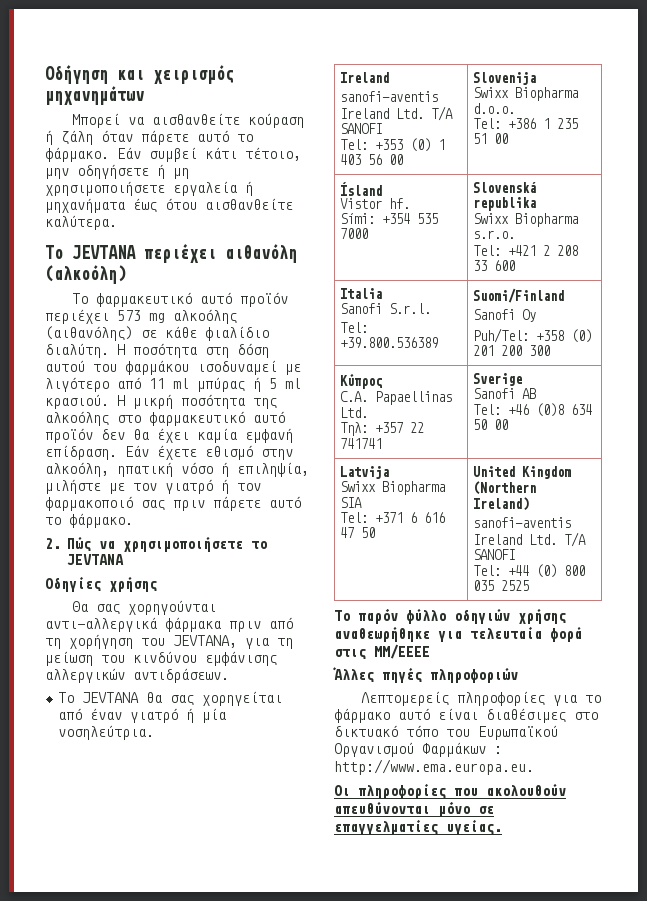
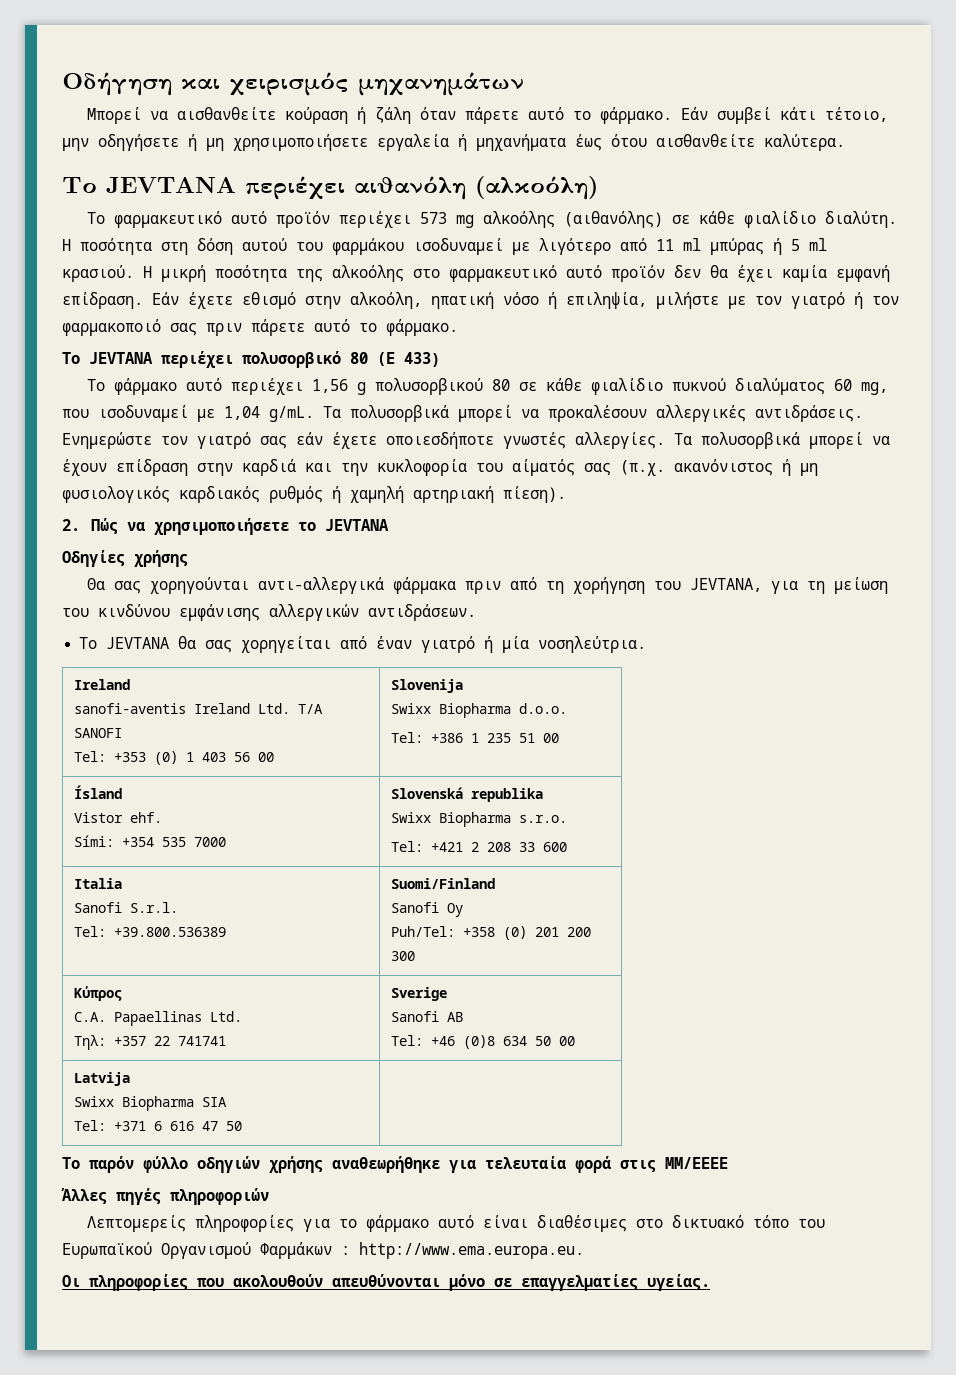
(133, 520) none -> [62,351,440,368] [87,378,889,395] [62,405,863,422] [62,432,890,449] [62,459,818,476] [62,486,566,503] // Το JEVTANA περιέχει πολυσορβικό 80 (E 433) // Το φάρμακο αυτό περιέχει 1,56 g πολυσορβικού 80 σε κάθε φιαλίδιο πυκνού διαλύματος 60 mg, που ισοδυναμεί με 1,04 g/mL. Τα πολυσορβικά μπορεί να προκαλέσουν αλλεργικές αντιδράσεις. Ενημερώστε τον γιατρό σας εάν έχετε οποιεσδήποτε γνωστές αλλεργίες. Τα πολυσορβικά μπορεί να έχουν επίδραση στην καρδιά και την κυκλοφορία του αίματός σας (π.χ. ακανόνιστος ή μη φυσιολογικός καρδιακός ρυθμός ή χαμηλή αρτηριακή πίεση).
[389,198,411,209] hf. -> [130,812,163,823] ehf.
[473,466,572,479] [473,481,537,495] [473,497,530,511] [473,517,572,528] [473,532,587,547] [473,549,516,560] [473,564,586,578] [473,580,530,591] United Kingdom (Northern Ireland) // sanofi-aventis Ireland Ltd. T/A SANOFI // Tel: +44 (0) 800 035 2525 -> (243, 1126) none

